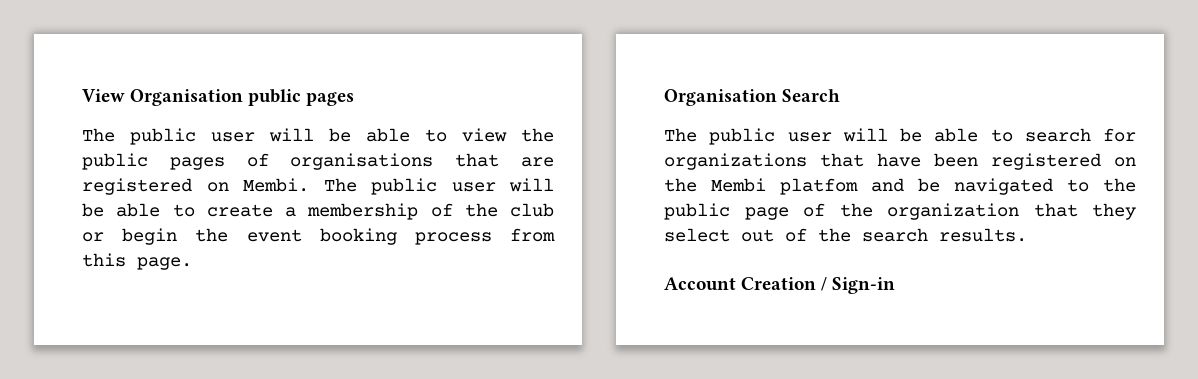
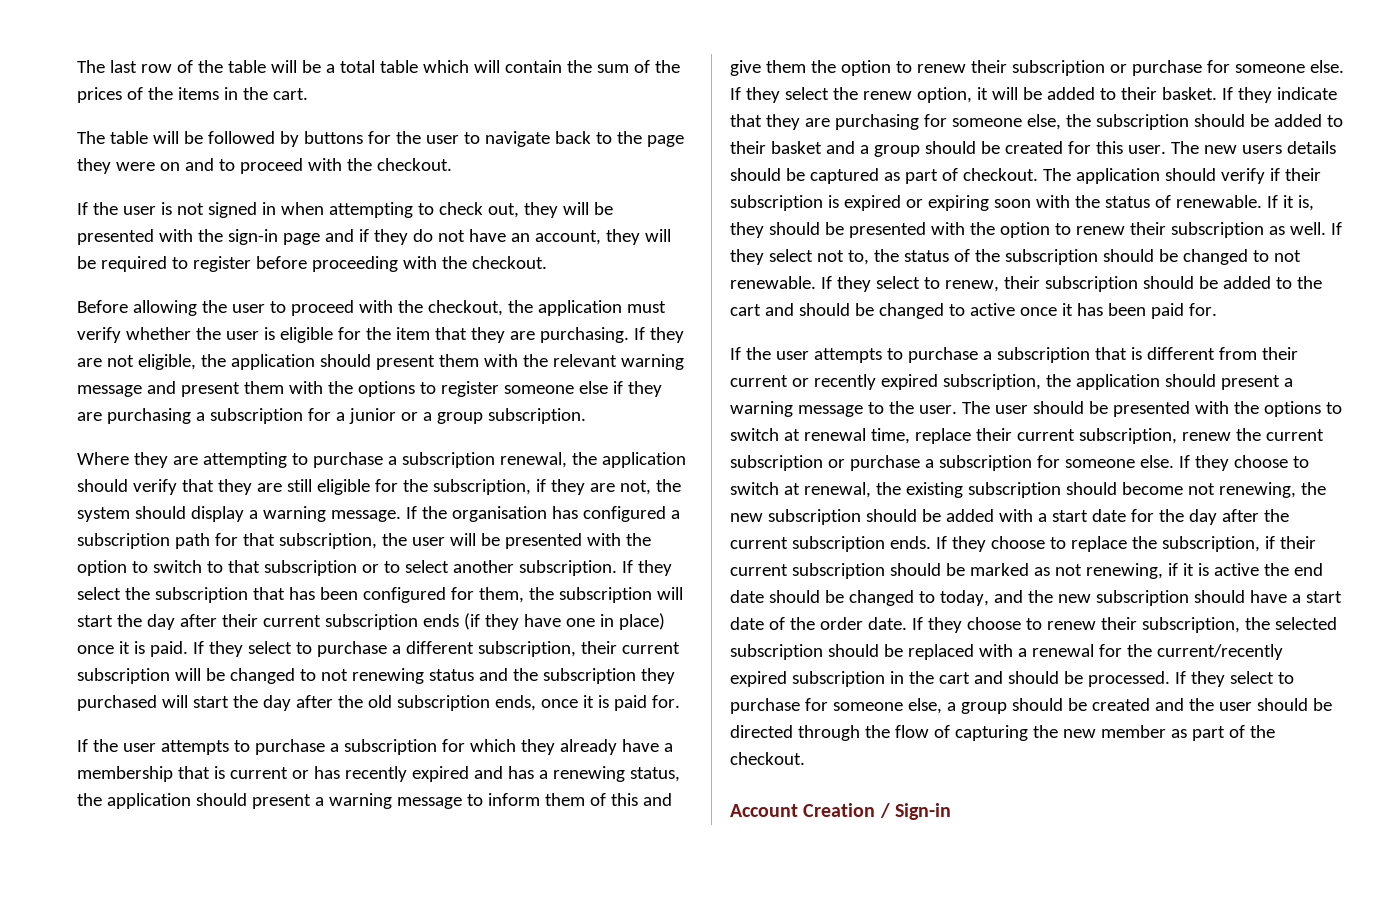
[82,89,355,106] [82,128,554,145] [82,153,554,170] [82,178,554,195] [82,203,554,220] [82,228,555,245] [82,253,192,270] [664,89,841,106] [664,128,1136,145] [664,153,1136,170] [664,178,1136,195] [664,203,1136,220] [664,228,1027,242] View Organisation public pages // The public user will be able to view the public pages of organisations that are registered on Membi. The public user will be able to create a membership of the club or begin the event booking process from this page. // Organisation Search // The public user will be able to search for organizations that have been registered on the Membi platfom and be navigated to the public page of the organization that they select out of the search results. -> [77,60,680,73] [77,87,308,103] [77,131,684,147] [77,158,452,174] [77,202,613,218] [77,229,671,245] [77,256,547,272] [77,300,666,316] [77,327,684,343] [77,354,684,370] [77,381,662,397] [77,408,586,424] [77,452,686,468] [77,479,681,495] [77,506,680,522] [77,533,651,549] [77,560,672,576] [77,587,683,603] [77,613,665,630] [77,641,680,657] [77,668,675,684] [77,695,680,711] [77,739,673,755] [77,766,680,782] [77,793,672,809] [730,60,1344,76] [730,87,1337,103] [730,114,1343,130] [730,141,1336,157] [730,168,1321,184] [730,195,1314,211] [730,222,1342,238] [730,249,1301,265] [730,276,1322,292] [730,303,1217,319] [730,347,1298,363] [730,374,1293,390] [730,401,1342,417] [730,428,1324,444] [730,455,1309,471] [730,482,1326,498] [730,509,1289,525] [730,536,1316,552] [730,563,1323,579] [730,590,1342,606] [730,617,1337,633] [730,644,1283,660] [730,671,1294,687] [730,698,1332,714] [730,725,1275,741] [730,752,805,765] The last row of the table will be a total table which will contain the sum of the prices of the items in the cart. // The table will be followed by buttons for the user to navigate back to the page they were on and to proceed with the checkout. // If the user is not signed in when attempting to check out, they will be presented with the sign-in page and if they do not have an account, they will be required to register before proceeding with the checkout. // Before allowing the user to proceed with the checkout, the application must verify whether the user is eligible for the item that they are purchasing. If they are not eligible, the application should present them with the relevant warning message and present them with the options to register someone else if they are purchasing a subscription for a junior or a group subscription. // Where they are attempting to purchase a subscription renewal, the application should verify that they are still eligible for the subscription, if they are not, the system should display a warning message. If the organisation has configured a subscription path for that subscription, the user will be presented with the option to switch to that subscription or to select another subscription. If they select the subscription that has been configured for them, the subscription will start the day after their current subscription ends (if they have one in place) once it is paid. If they select to purchase a different subscription, their current subscription will be changed to not renewing status and the subscription they purchased will start the day after the old subscription ends, once it is paid for. // If the user attempts to purchase a subscription for which they already have a membership that is current or has recently expired and has a renewing status, the application should present a warning message to inform them of this and give them the option to renew their subscription or purchase for someone else. If they select the renew option, it will be added to their basket. If they indicate that they are purchasing for someone else, the subscription should be added to their basket and a group should be created for this user. The new users details should be captured as part of checkout. The application should verify if their subscription is expired or expiring soon with the status of renewable. If it is, they should be presented with the option to renew their subscription as well. If they select not to, the status of the subscription should be changed to not renewable. If they select to renew, their subscription should be added to the cart and should be changed to active once it has been paid for. // If the user attempts to purchase a subscription that is different from their current or recently expired subscription, the application should present a warning message to the user. The user should be presented with the options to switch at renewal time, replace their current subscription, renew the current subscription or purchase a subscription for someone else. If they choose to switch at renewal, the existing subscription should become not renewing, the new subscription should be added with a start date for the day after the current subscription ends. If they choose to replace the subscription, if their current subscription should be marked as not renewing, if it is active the end date should be changed to today, and the new subscription should have a start date of the order date. If they choose to renew their subscription, the selected subscription should be replaced with a renewal for the current/recently expired subscription in the cart and should be processed. If they select to purchase for someone else, a group should be created and the user should be directed through the flow of capturing the new member as part of the checkout.

